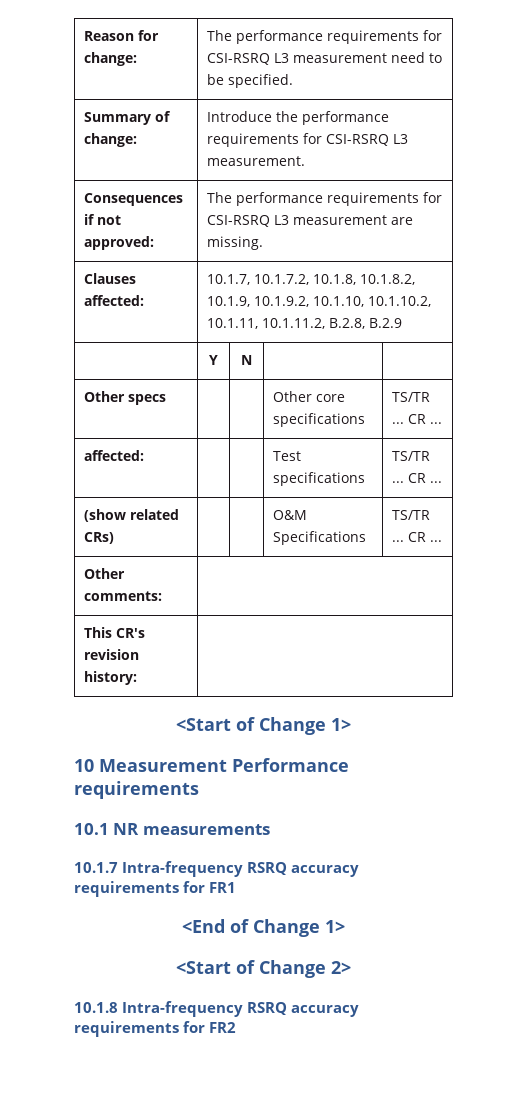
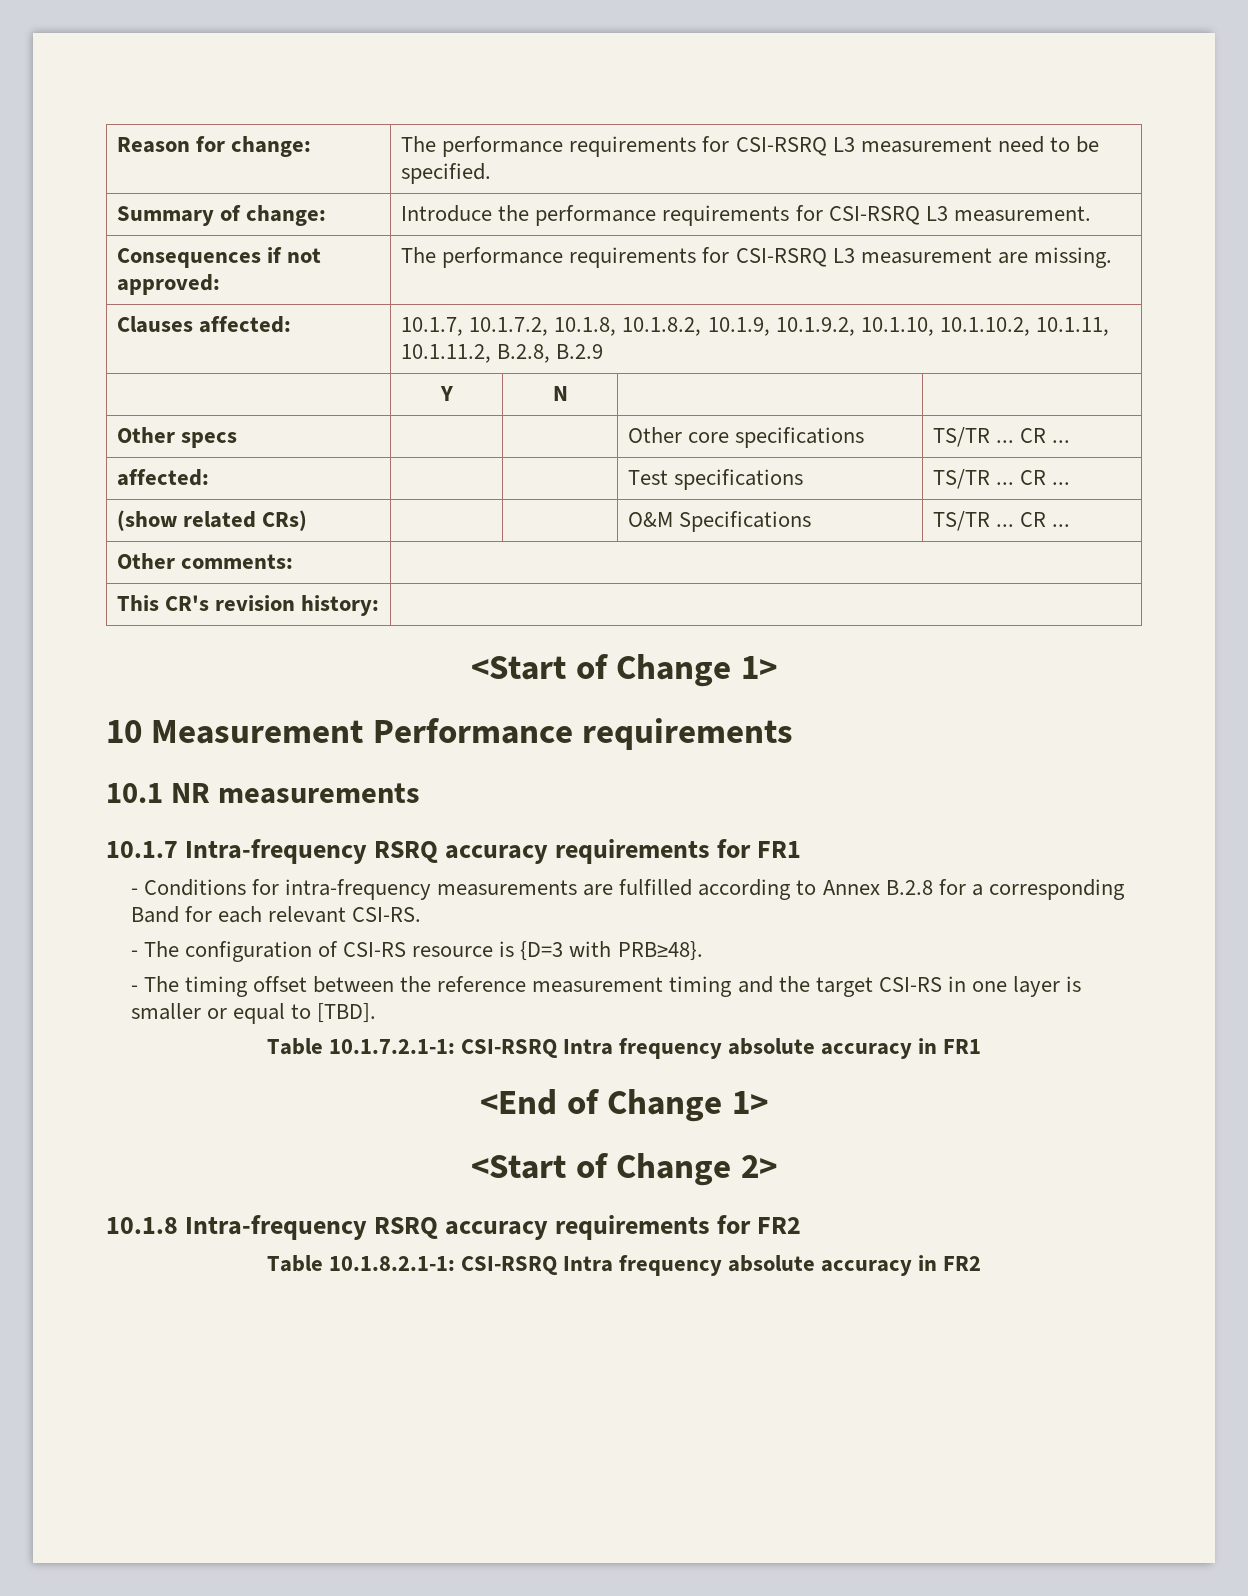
(237, 887) none -> [130,879,1125,900] [130,906,422,923] [130,941,703,962] [130,976,1082,997] [130,1003,377,1024] [266,1038,982,1059] // - Conditions for intra-frequency measurements are fulfilled according to Annex B.2.8 for a corresponding Band for each relevant CSI-RS. // - The configuration of CSI-RS resource is {D=3 with PRB≥48}. // - The timing offset between the reference measurement timing and the target CSI-RS in one layer is smaller or equal to [TBD]. // Table 10.1.7.2.1-1: CSI-RSRQ Intra frequency absolute accuracy in FR1
(237, 1027) none -> [266,1255,982,1276] // Table 10.1.8.2.1-1: CSI-RSRQ Intra frequency absolute accuracy in FR2

